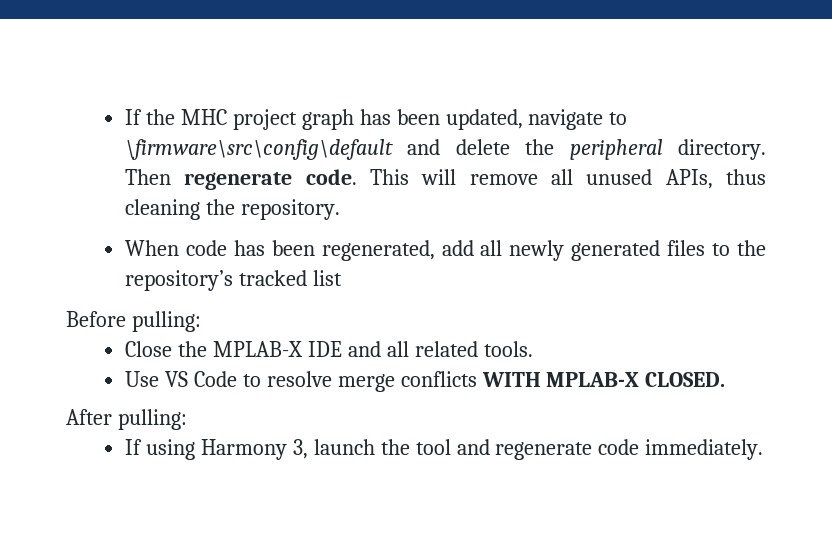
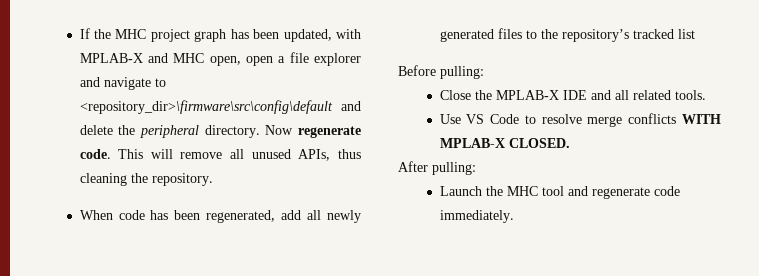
(523, 119) none -> [335,29,361,39] [79,52,361,66] [79,77,100,87] with MPLAB-X and MHC open, open a file explorer and
[124,139,393,160] \firmware\src\config\default -> [79,100,333,114] <repository_dir>\firmware\src\config\default
[124,169,171,185] Then -> [265,125,294,135] Now
[124,439,410,460] If using Harmony 3, launch the -> [439,186,538,196] Launch the MHC

